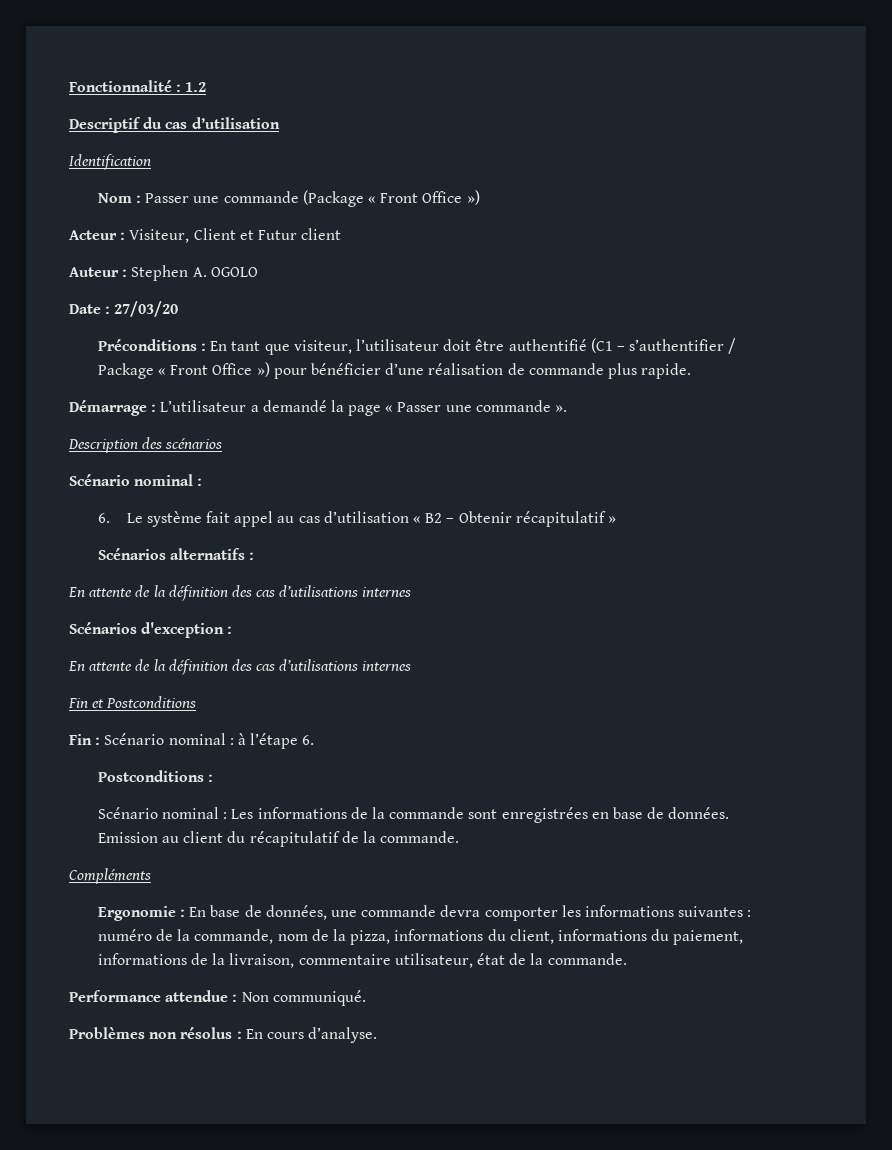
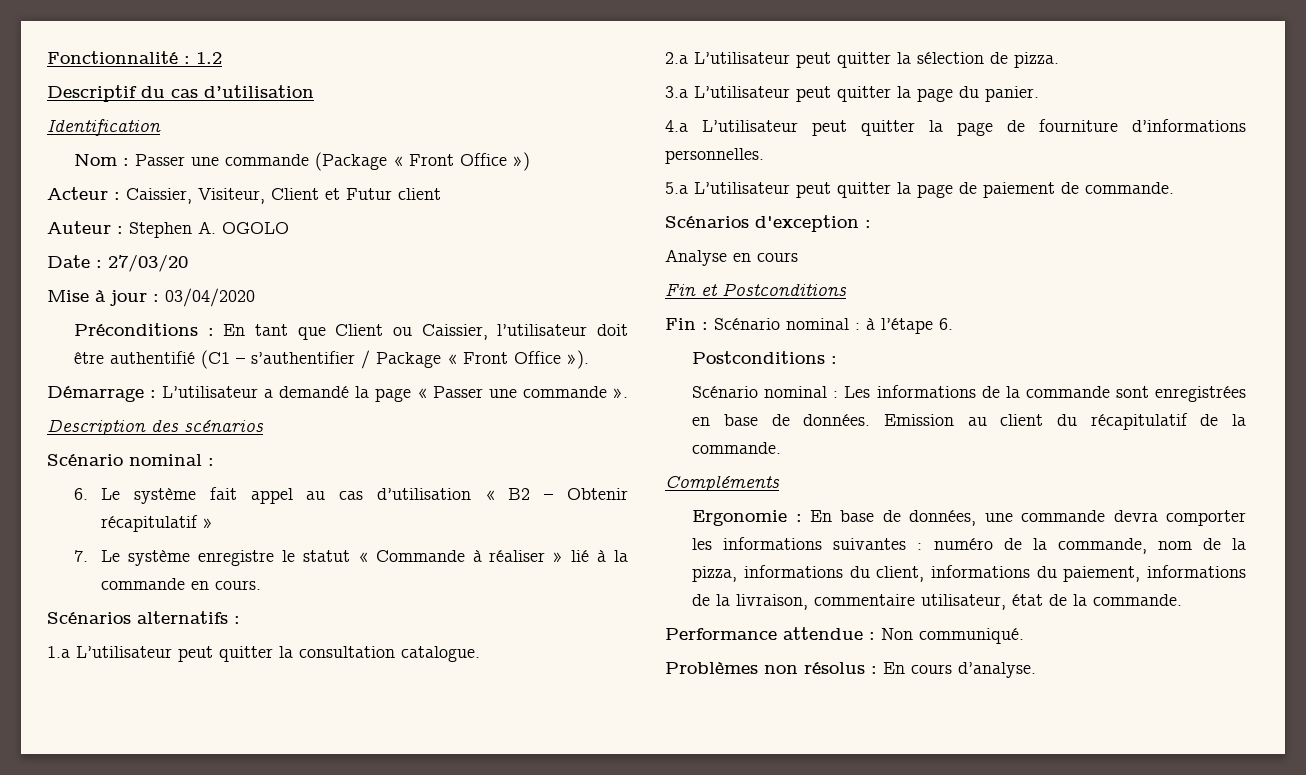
(126, 236) none -> [126,188,192,204] Caissier,
(179, 309) none -> [47,288,255,307] // Mise à jour : 03/04/2020
[293,340,352,354] visiteur, -> [335,324,488,340] Client ou Caissier,
[256,362,692,379] ») pour bénéficier d’une réalisation de commande plus rapide. -> [567,350,590,369] »).
[97,548,255,560] [68,585,412,601] [69,622,233,638] [68,659,412,675] Scénarios alternatifs : // En attente de la définition des cas d’utilisations internes // Scénarios d'exception : // En attente de la définition des cas d’utilisations internes -> [74,550,628,566] [101,578,262,590] [47,611,240,624] [47,646,480,662] [665,52,1059,68] [665,86,1039,102] [665,119,1246,136] [665,148,764,164] [665,182,1174,198] [665,215,871,232] [665,249,798,266] 7. Le système enregistre le statut « Commande à réaliser » lié à la commande en cours. // Scénarios alternatifs : // 1.a L’utilisateur peut quitter la consultation catalogue. // 2.a L’utilisateur peut quitter la sélection de pizza. // 3.a L’utilisateur peut quitter la page du panier. // 4.a L’utilisateur peut quitter la page de fourniture d’informations personnelles. // 5.a L’utilisateur peut quitter la page de paiement de commande. // Scénarios d'exception : // Analyse en cours

